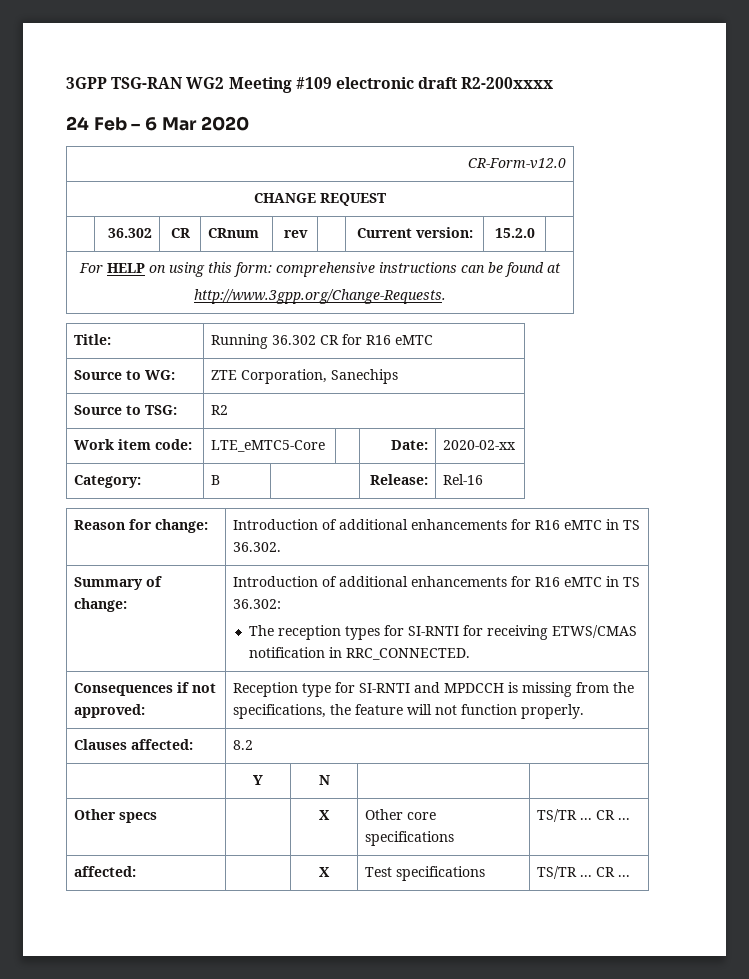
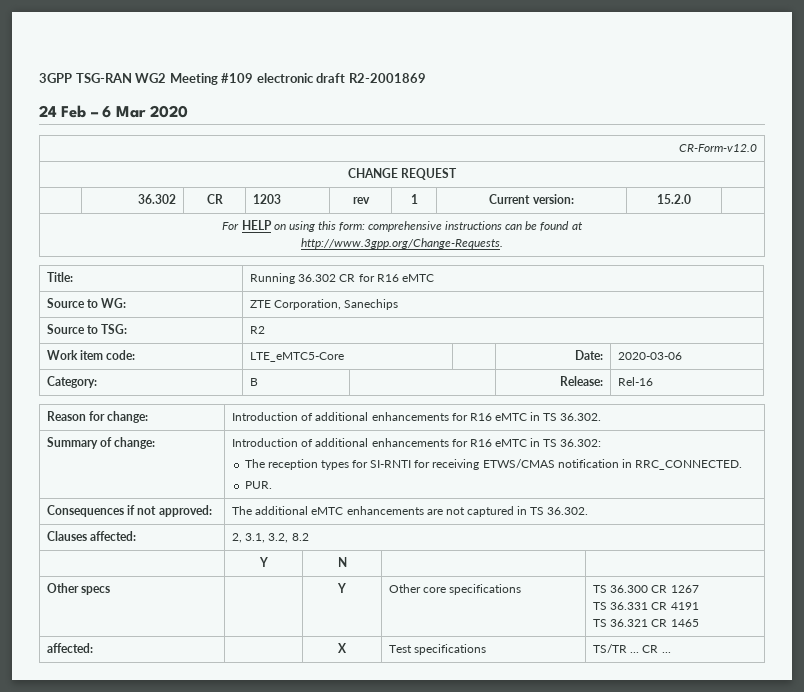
[461,77,554,89] R2-200xxxx -> [348,73,426,83] R2-2001869
[208,228,260,238] CRnum -> [253,194,282,204] 1203
(308, 234) none -> [410,194,418,204] 1
[443,440,517,450] 2020-02-xx -> [618,352,683,360] 2020-03-06
(470, 654) none -> [244,481,272,489] // PUR.
[233,682,635,697] [233,704,585,719] Reception type for SI-RNTI and MPDCCH is missing from the specifications, the feature will not function properly. -> [232,506,589,517] The additional eMTC enhancements are not captured in TS 36.302.
(194, 744) none -> [232,533,289,543] 2, 3.1, 3.2,
[319,810,330,820] X -> [337,583,346,593] Y
[537,809,631,822] TS/TR ... CR ... -> [593,585,699,593] [593,602,699,610] [593,619,699,627] TS 36.300 CR 1267 // TS 36.331 CR 4191 // TS 36.321 CR 1465

